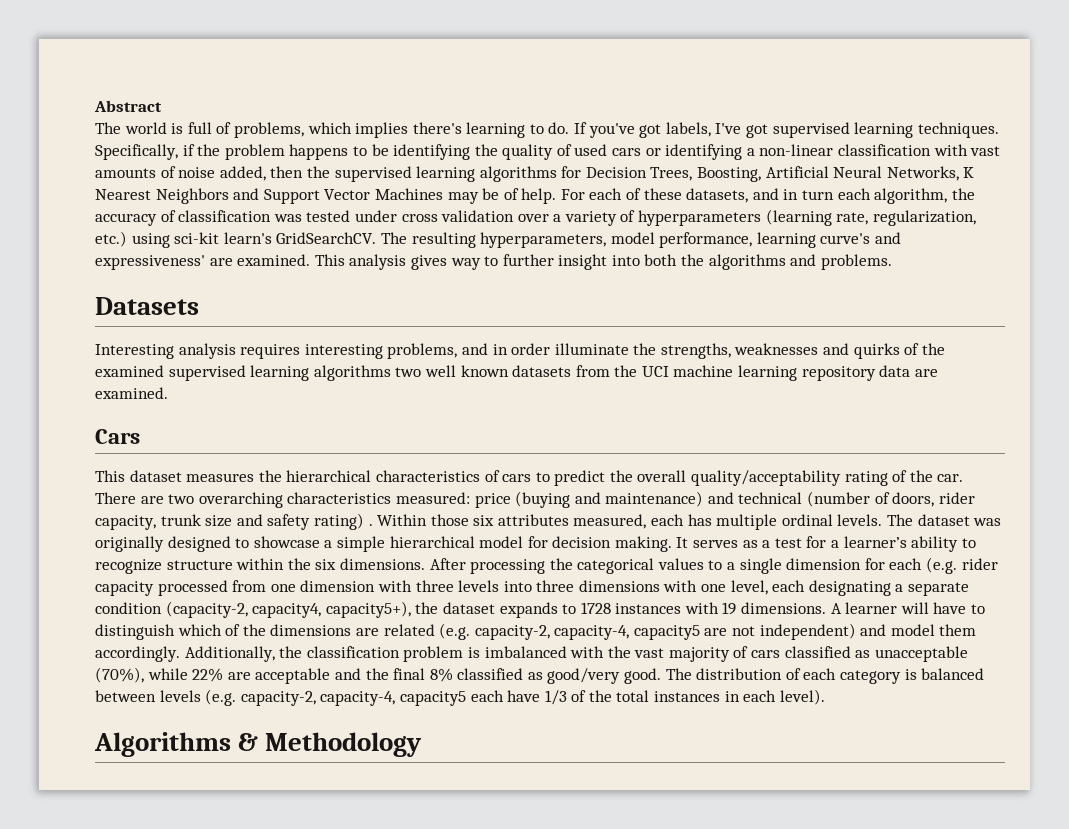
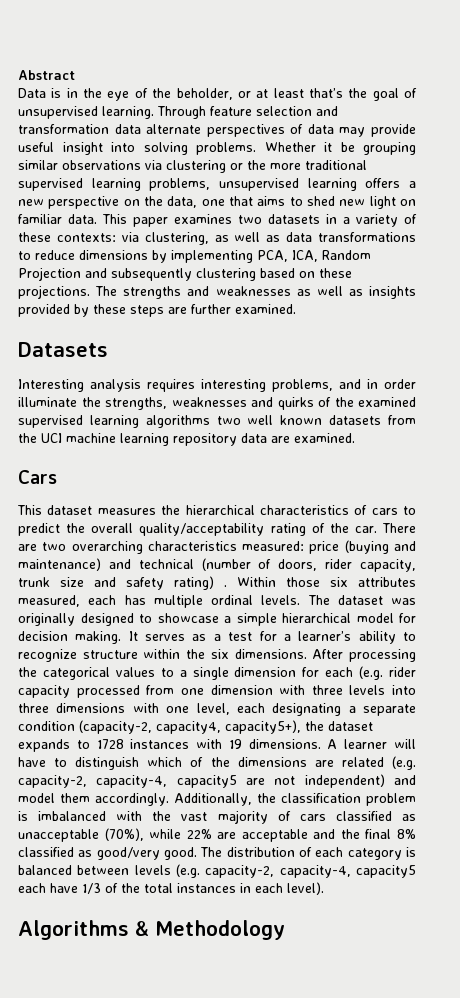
[95,122,999,138] [95,144,1001,160] [95,166,975,182] [95,188,975,204] [95,209,976,226] [95,231,902,248] [95,254,892,270] The world is full of problems, which implies there's learning to do. If you've got labels, I've got supervised learning techniques. Specifically, if the problem happens to be identifying the quality of used cars or identifying a non-linear classification with vast amounts of noise added, then the supervised learning algorithms for Decision Trees, Boosting, Artificial Neural Networks, K Nearest Neighbors and Support Vector Machines may be of help. For each of these datasets, and in turn each algorithm, the accuracy of classification was tested under cross validation over a variety of hyperparameters (learning rate, regularization, etc.) using sci-kit learn's GridSearchCV. The resulting hyperparameters, model performance, learning curve's and expressiveness' are examined. This analysis gives way to further insight into both the algorithms and problems. -> [18,88,417,101] [18,106,338,119] [18,124,416,137] [18,142,416,155] [18,160,367,173] [18,178,417,191] [18,196,416,209] [18,214,417,227] [18,232,416,245] [18,250,371,263] [18,267,352,281] [18,285,416,299] [18,304,296,317] Data is in the eye of the beholder, or at least that’s the goal of unsupervised learning. Through feature selection and transformation data alternate perspectives of data may provide useful insight into solving problems. Whether it be grouping similar observations via clustering or the more traditional supervised learning problems, unsupervised learning offers a new perspective on the data, one that aims to shed new light on familiar data. This paper examines two datasets in a variety of these contexts: via clustering, as well as data transformations to reduce dimensions by implementing PCA, ICA, Random Projection and subsequently clustering based on these projections. The strengths and weaknesses as well as insights provided by these steps are further examined.

